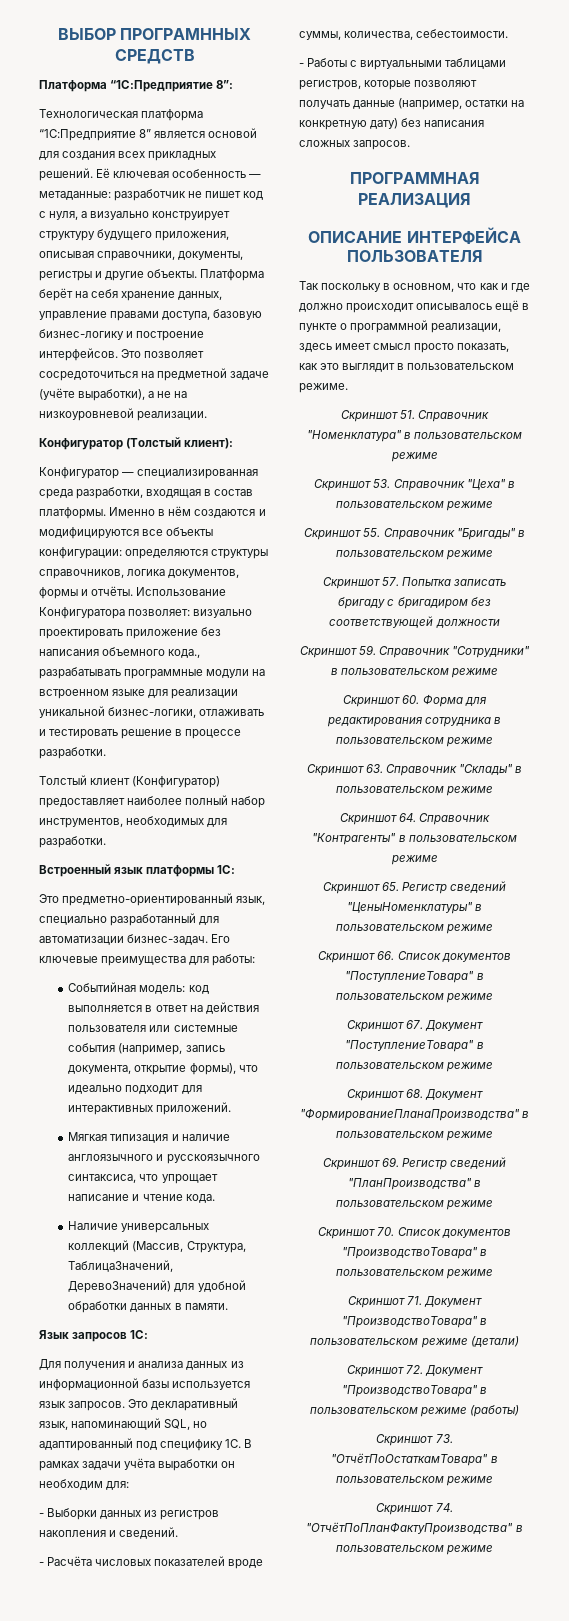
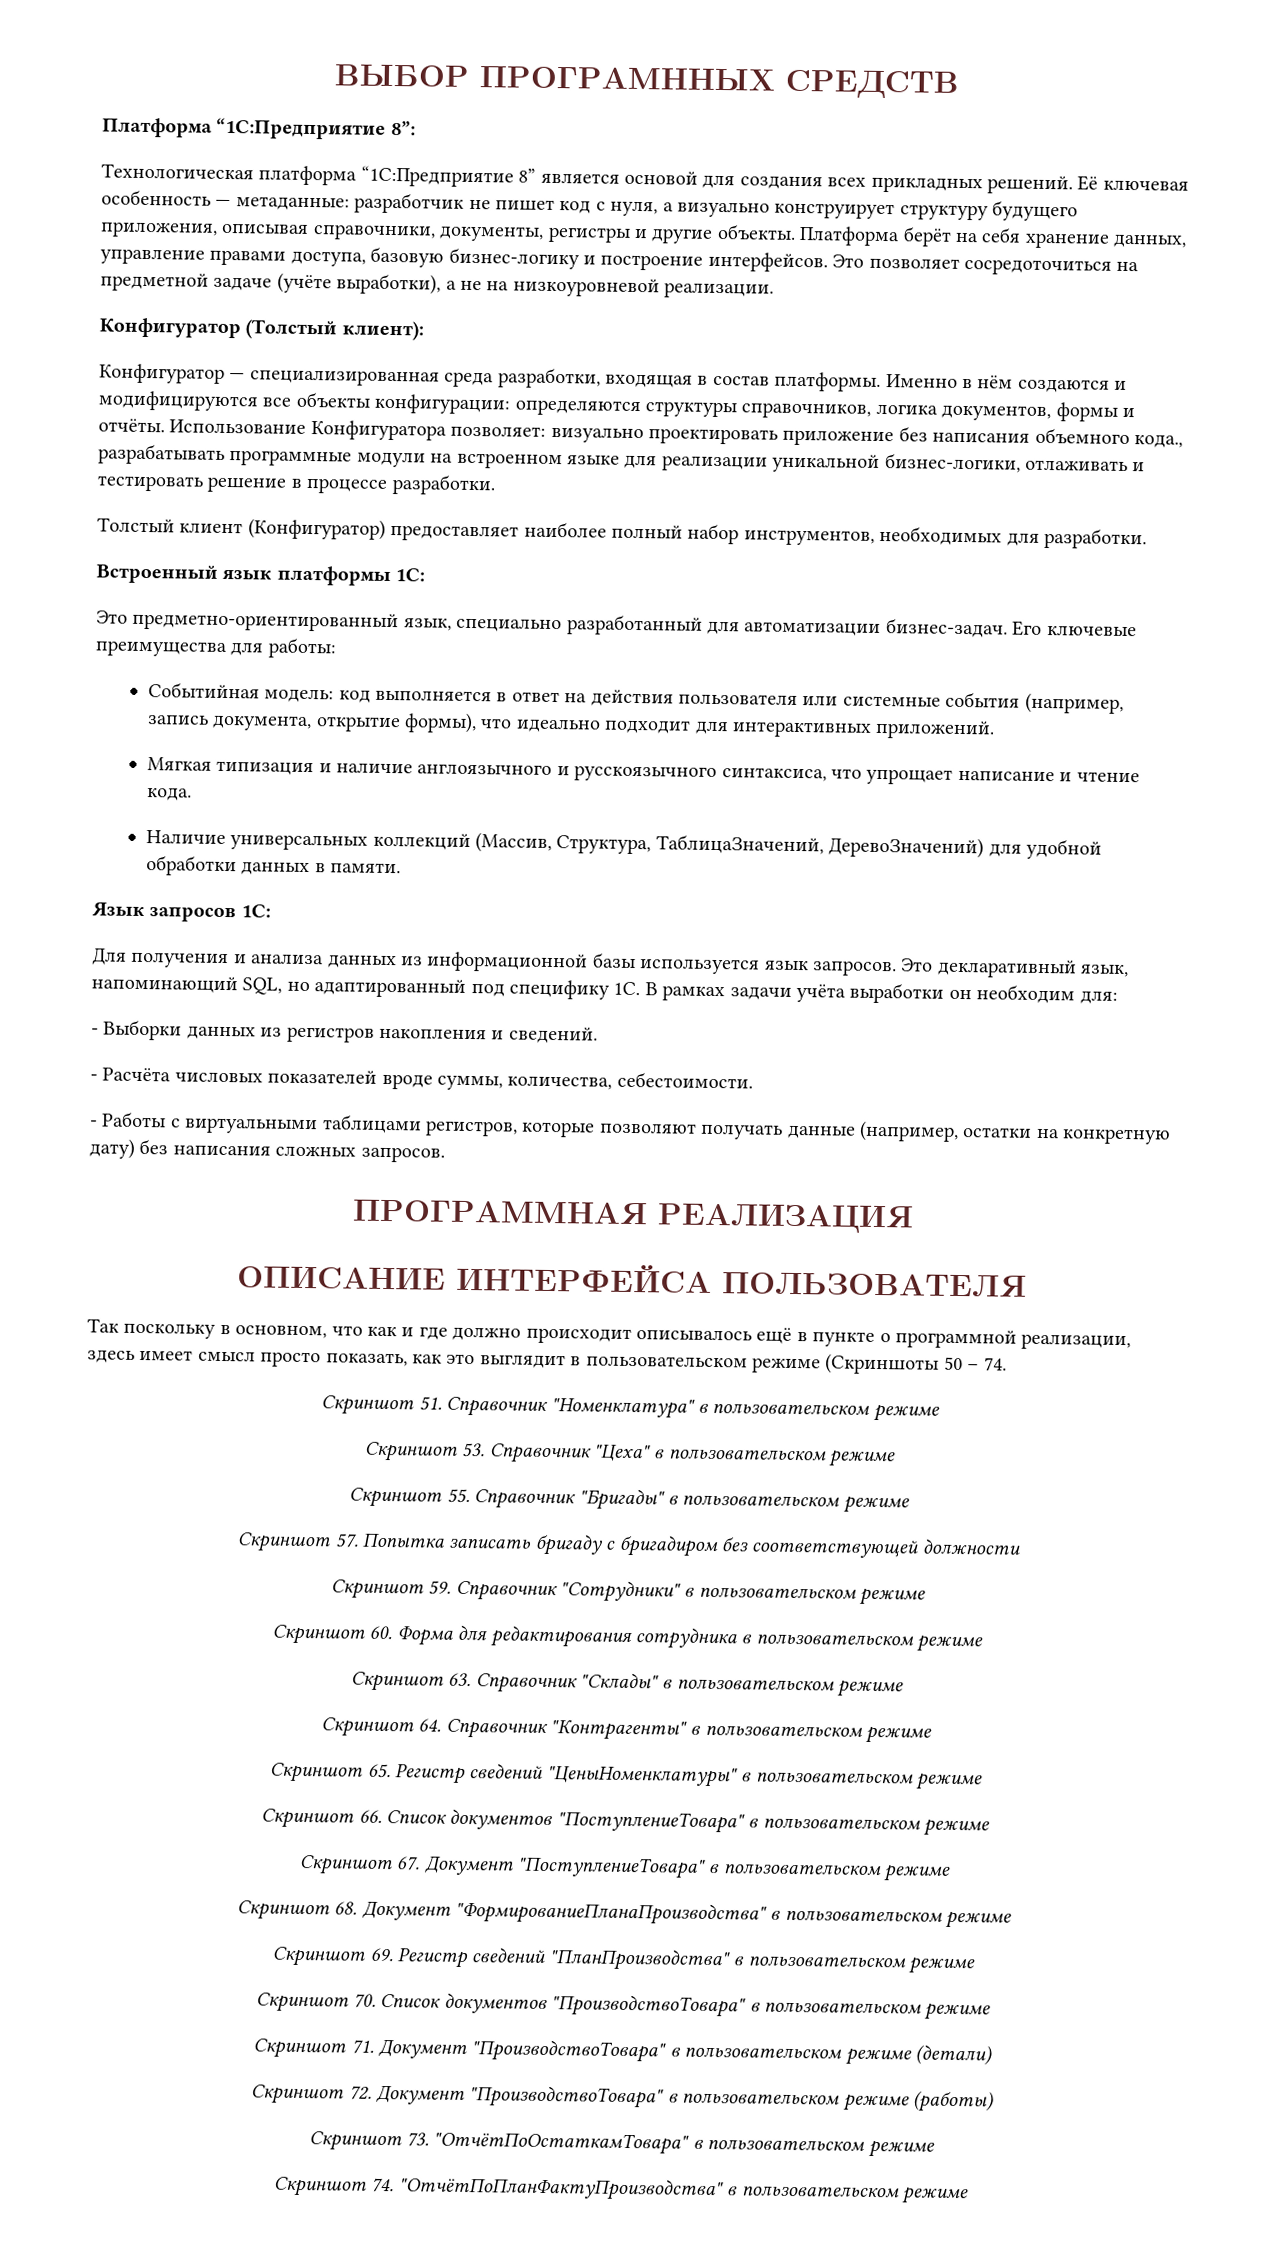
[299,383,348,393] режиме. -> [751,1353,1007,1375] режиме (Скриншоты 50 – 74.

